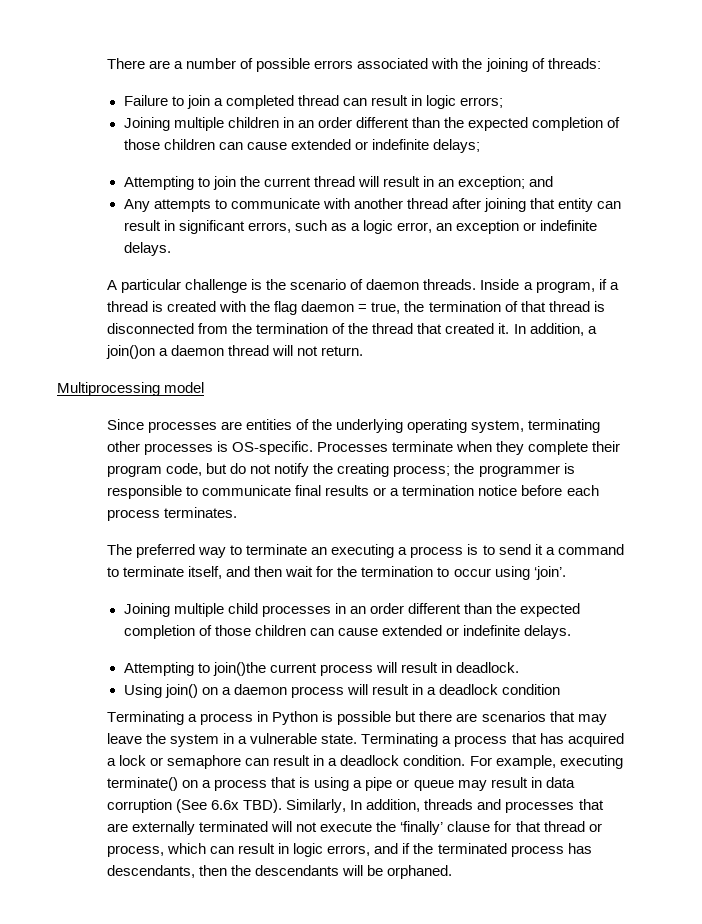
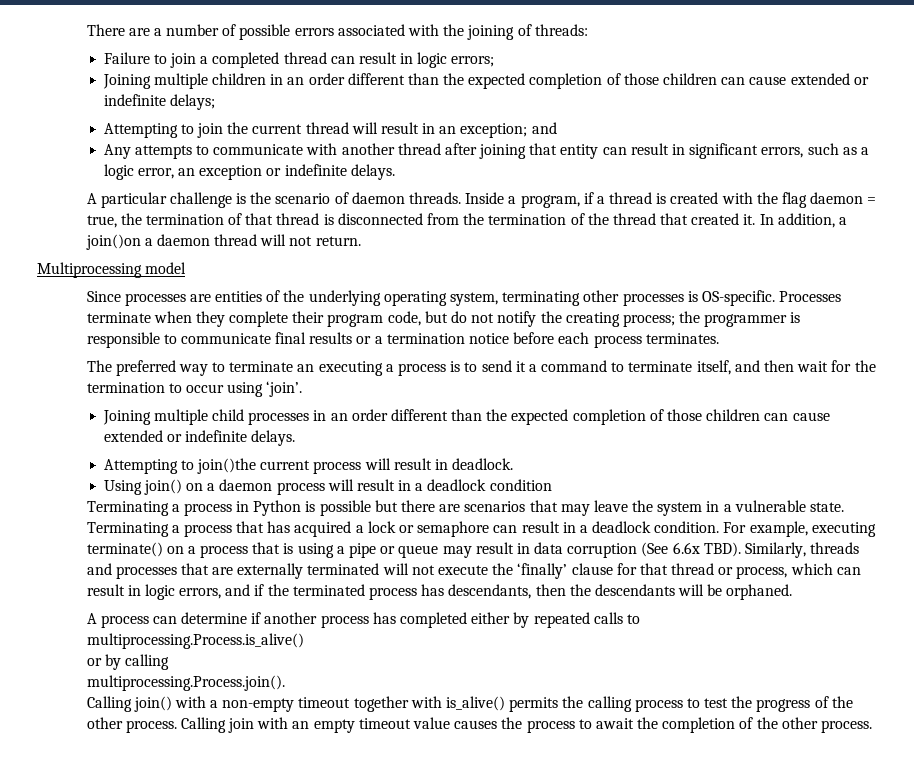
[350,799,421,812] In addition, -> (807, 550) none
(453, 872) none -> [86,612,640,628] [86,633,304,649] [86,654,169,670] [86,675,285,691] [86,696,853,712] [86,717,873,733] // A process can determine if another process has completed either by repeated calls to // multiprocessing.Process.is_alive() // or by calling // multiprocessing.Process.join(). // Calling join() with a non-empty timeout together with is_alive() permits the calling process to test the progress of the other process. Calling join with an empty timeout value causes the process to await the completion of the other process.

